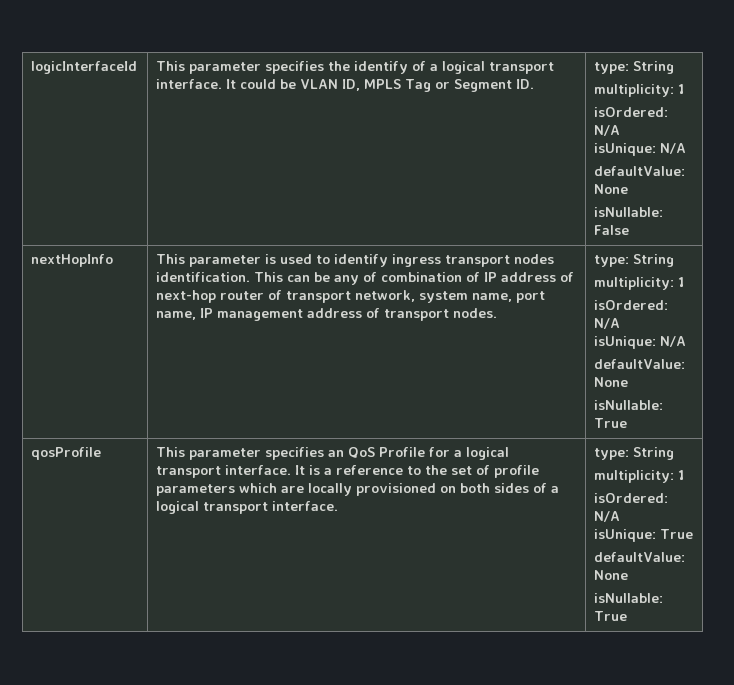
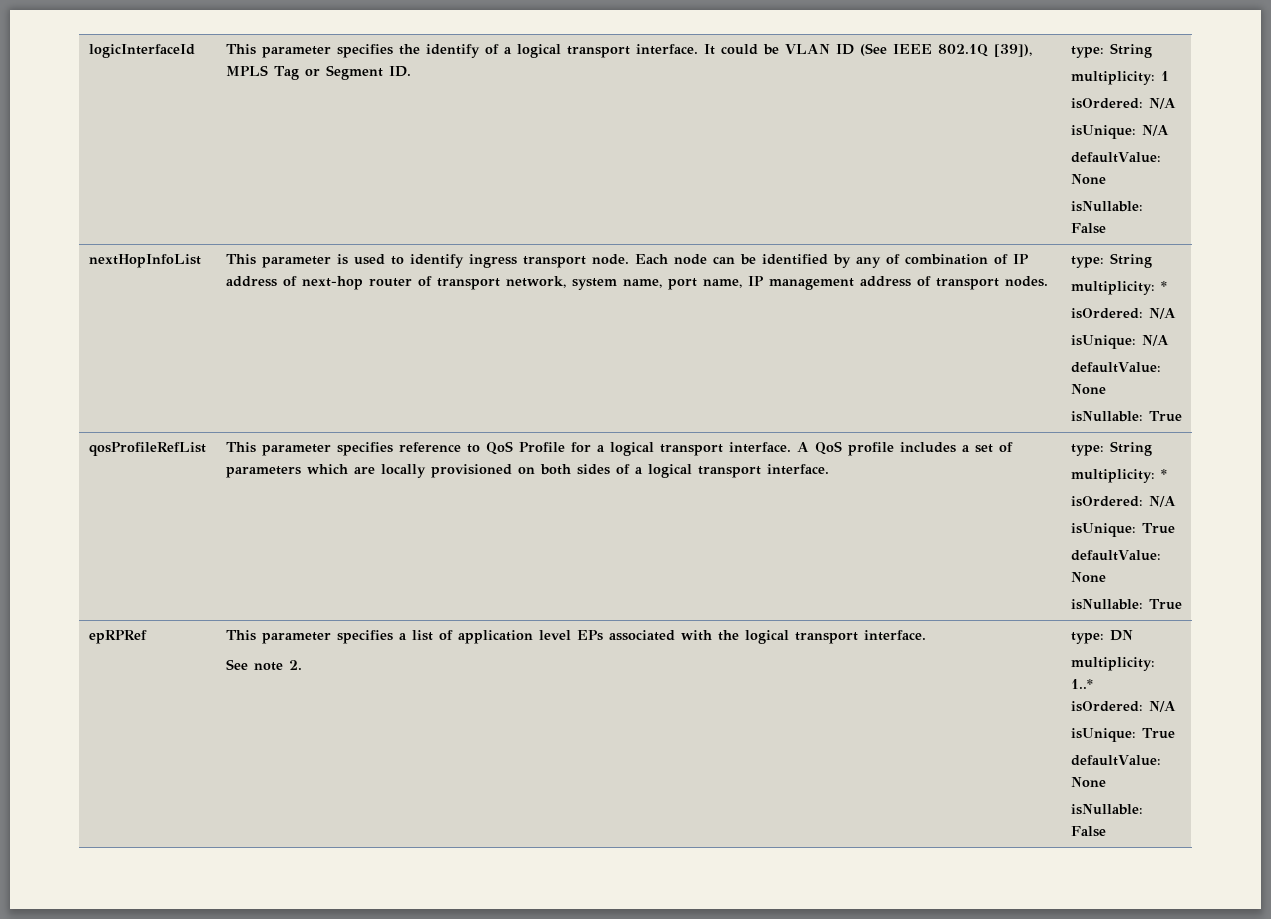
[342,79,361,91] ID, -> [835,43,1032,57] ID (See IEEE 802.1Q [39]),
[31,254,114,267] nextHopInfo -> [88,254,201,268] nextHopInfoList
[514,254,555,264] [156,272,331,282] nodes identification. This can be -> [591,254,851,268] node. Each node can be identified by
[678,277,685,287] 1 -> [1160,281,1167,291] *
[31,447,102,460] [156,447,345,460] qosProfile | This parameter specifies an -> [88,442,206,456] [225,442,480,456] qosProfileRefList | This parameter specifies reference to
[295,465,448,475] It is a reference to the -> [796,441,970,456] A QoS profile includes a
[494,465,540,478] profile -> (1013, 447) none
[678,470,685,480] 1 -> [1160,469,1167,479] *
(628, 616) none -> [88,630,147,644] [225,630,926,644] [225,659,302,671] [1070,630,1133,644] [1070,657,1155,671] [1070,679,1093,689] [1070,701,1176,712] [1070,728,1175,742] [1070,755,1161,766] [1070,777,1106,787] [1070,804,1143,815] [1070,826,1106,837] // epRPRef | This parameter specifies a list of application level EPs associated with the logical transport interface. // See note 2. | type: DN // multiplicity: 1..* // isOrdered: N/A // isUnique: True // defaultValue: None // isNullable: False

